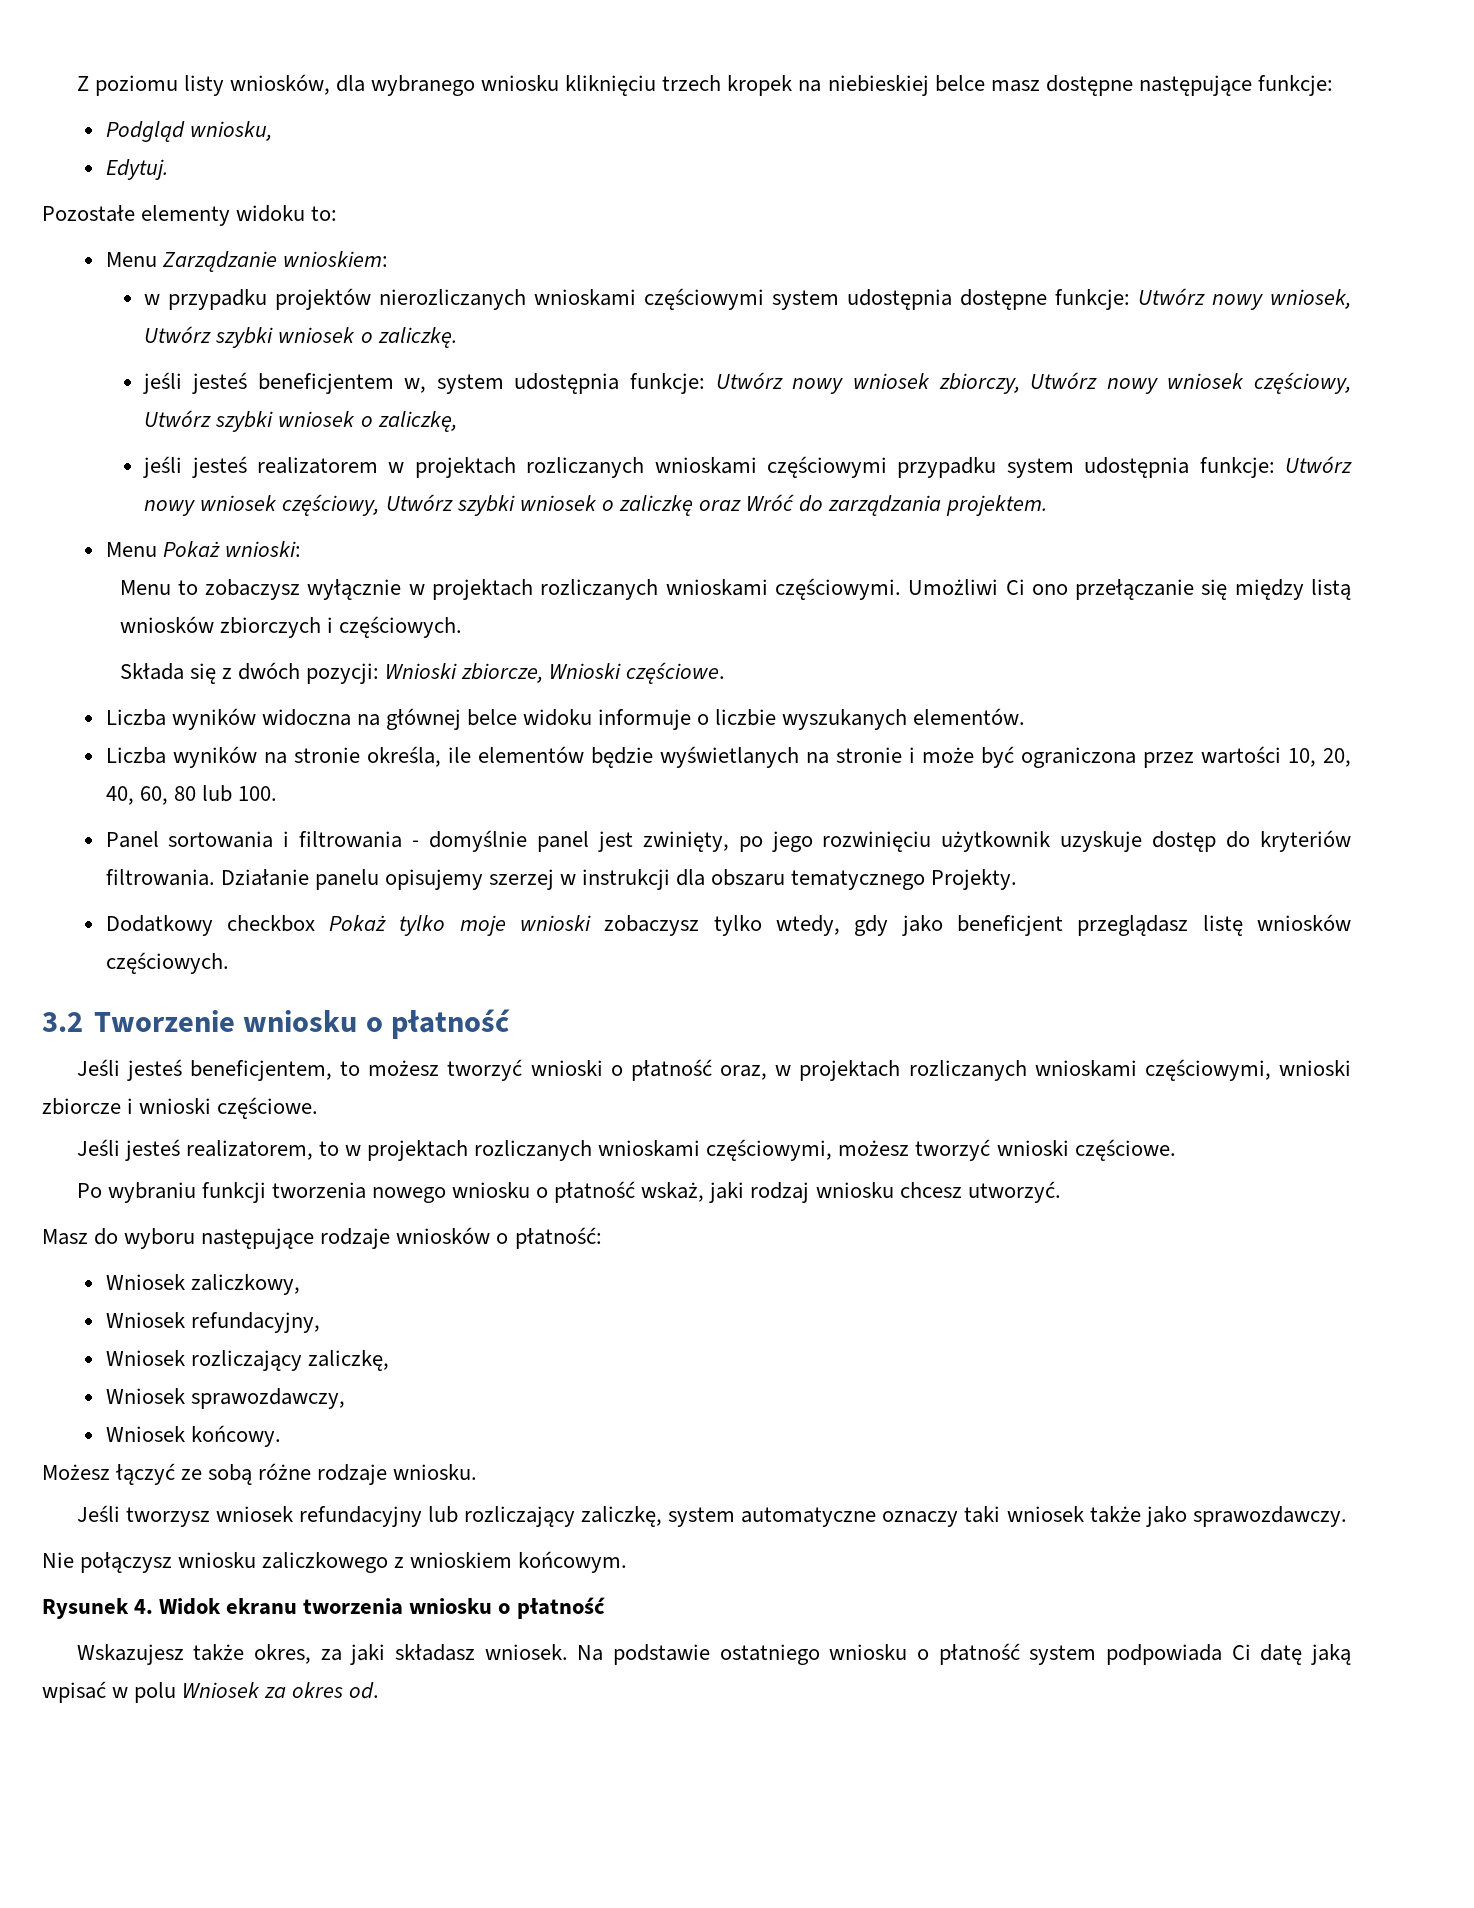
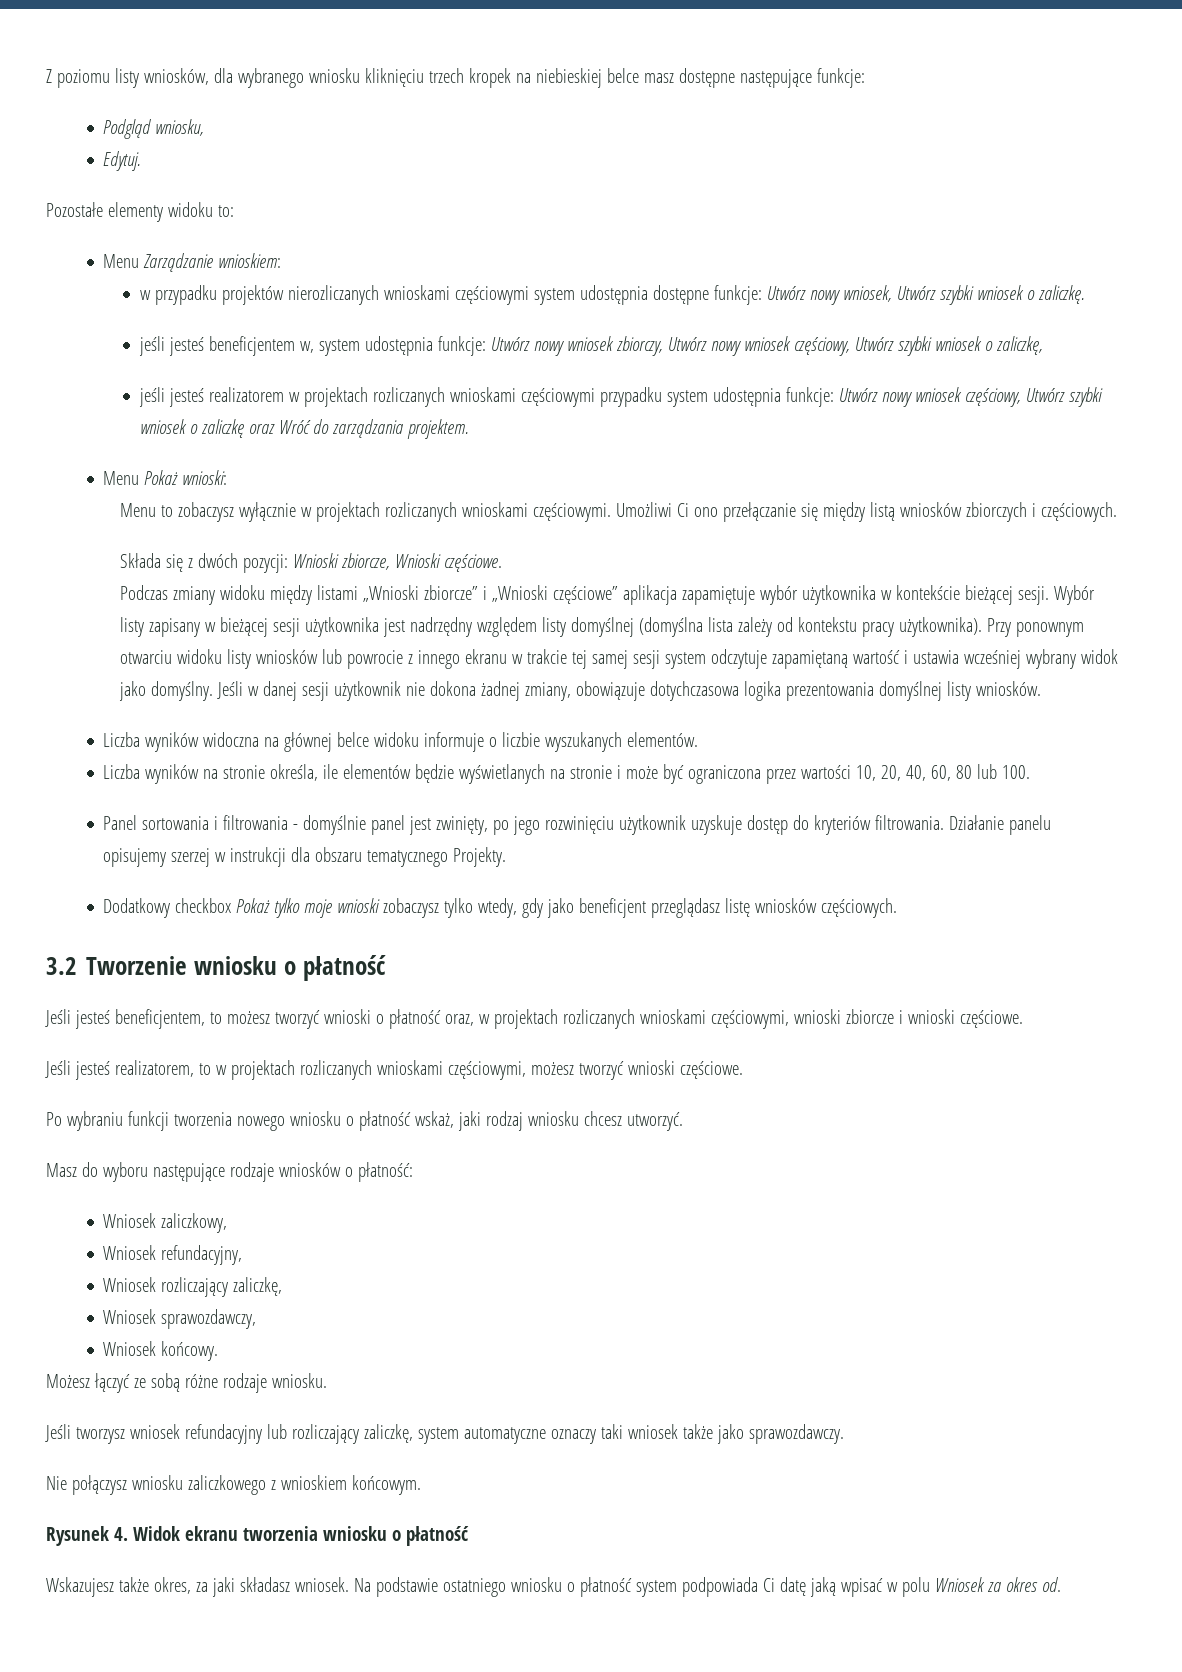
(726, 673) none -> [119,585,1095,605] [119,617,1084,637] [119,649,1118,669] [118,681,1041,701] // Podczas zmiany widoku między listami „Wnioski zbiorcze” i „Wnioski częściowe” aplikacja zapamiętuje wybór użytkownika w kontekście bieżącej sesji. Wybór listy zapisany w bieżącej sesji użytkownika jest nadrzędny względem listy domyślnej (domyślna lista zależy od kontekstu pracy użytkownika). Przy ponownym otwarciu widoku listy wniosków lub powrocie z innego ekranu w trakcie tej samej sesji system odczytuje zapamiętaną wartość i ustawia wcześniej wybrany widok jako domyślny. Jeśli w danej sesji użytkownik nie dokona żadnej zmiany, obowiązuje dotychczasowa logika prezentowania domyślnej listy wniosków.

